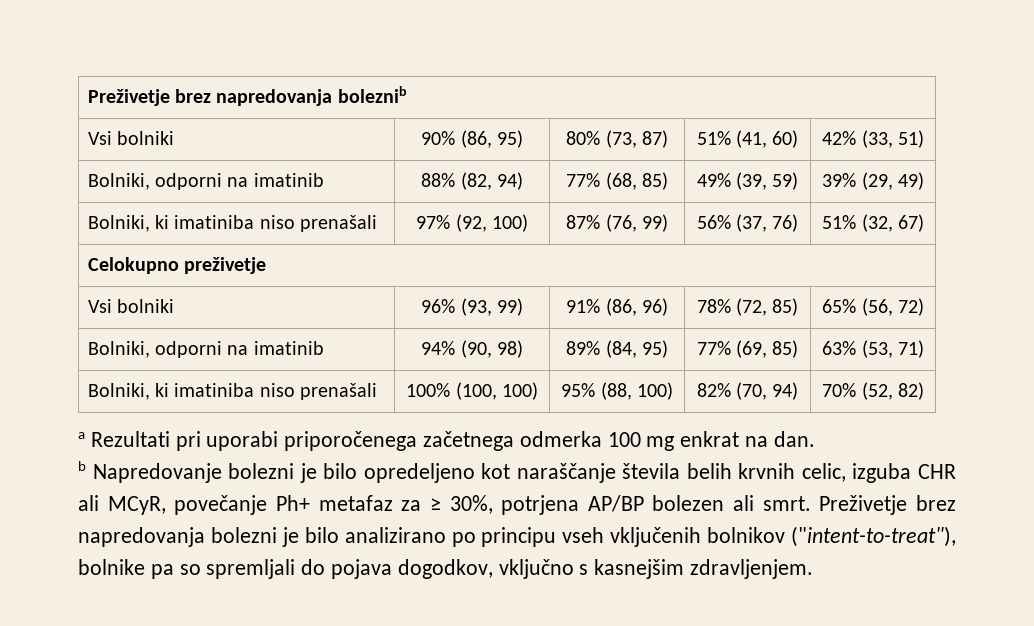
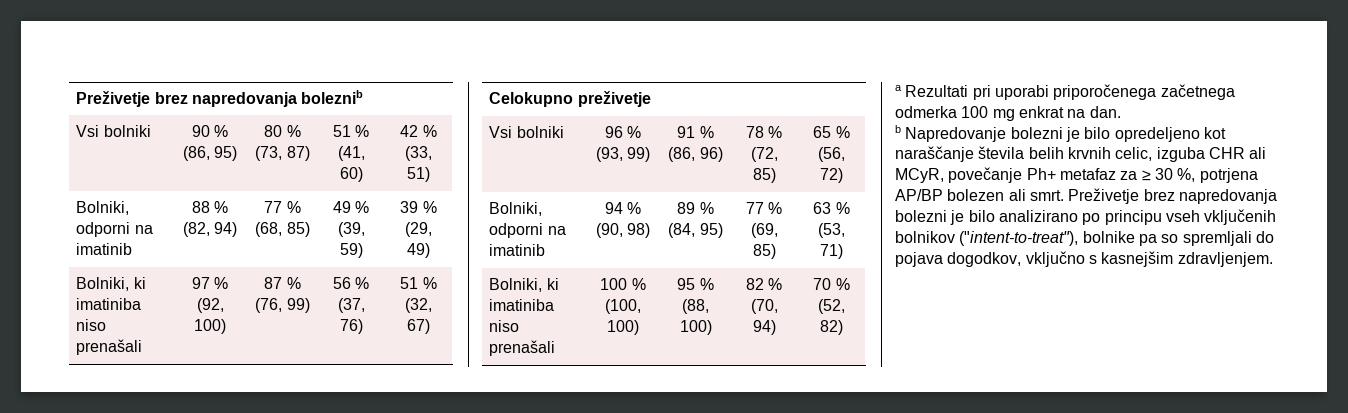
[421,131,456,145] 90% -> [191,125,229,137] 90 %
[566,131,601,145] 80% -> [264,125,301,137] 80 %
[696,131,731,145] 51% -> [332,125,370,137] 51 %
[822,131,857,145] 42% -> [400,125,437,137] 42 %
[421,173,456,187] 88% -> [191,201,229,213] 88 %
[566,173,601,187] 77% -> [264,201,301,213] 77 %
[696,173,731,187] 49% -> [332,201,370,213] 49 %
[822,173,857,187] 39% -> [400,201,437,213] 39 %
[416,215,451,229] 97% -> [191,277,229,289] 97 %
[566,215,601,229] 87% -> [264,277,301,289] 87 %
[696,215,731,229] 56% -> [332,277,370,289] 56 %
[822,215,857,229] 51% -> [400,277,437,289] 51 %
[421,299,456,313] 96% -> [604,126,642,138] 96 %
[566,299,601,313] 91% -> [677,126,714,138] 91 %
[696,299,731,313] 78% -> [745,126,783,138] 78 %
[822,299,857,313] 65% -> [813,126,850,138] 65 %
[421,341,456,355] 94% -> [604,202,642,214] 94 %
[566,341,601,355] 89% -> [677,202,714,214] 89 %
[696,341,731,355] 77% -> [745,202,783,214] 77 %
[822,341,857,355] 63% -> [813,202,850,214] 63 %
[406,383,451,397] 100% -> [600,278,646,290] 100 %
[561,383,596,397] 95% -> [677,278,714,290] 95 %
[696,383,731,397] 82% -> [745,278,783,290] 82 %
[822,383,857,397] 70% -> [813,278,850,290] 70 %
[449,495,493,514] 30%, -> [1154,168,1196,182] 30 %,

